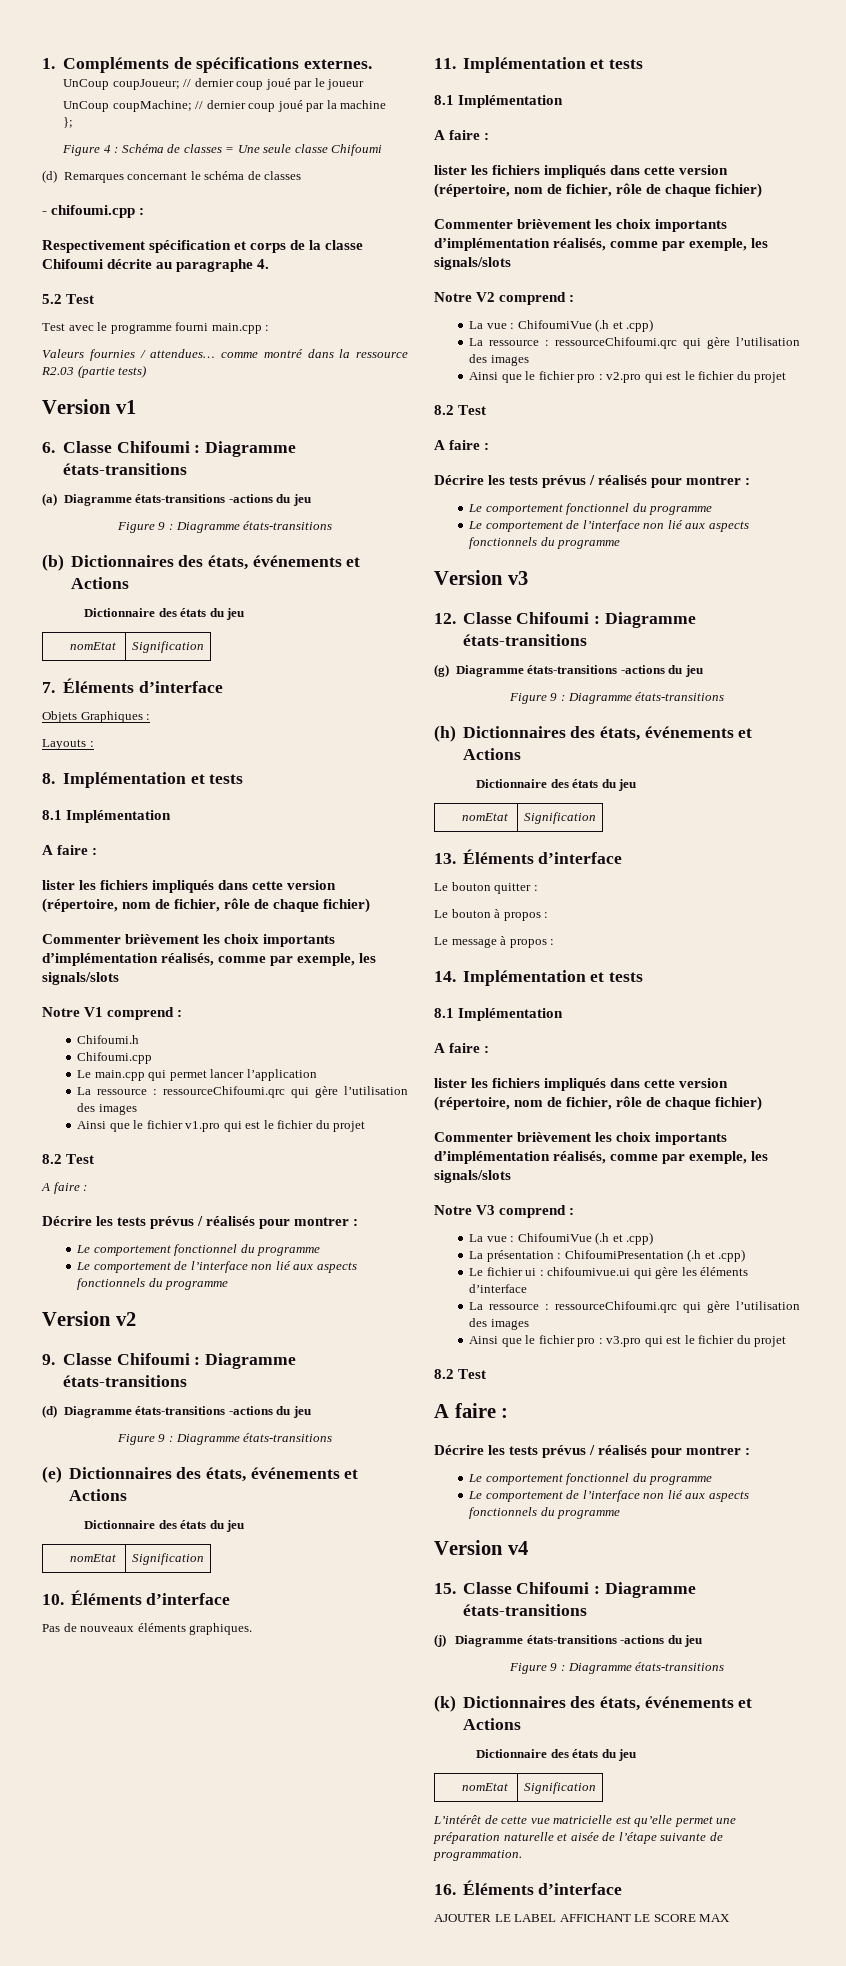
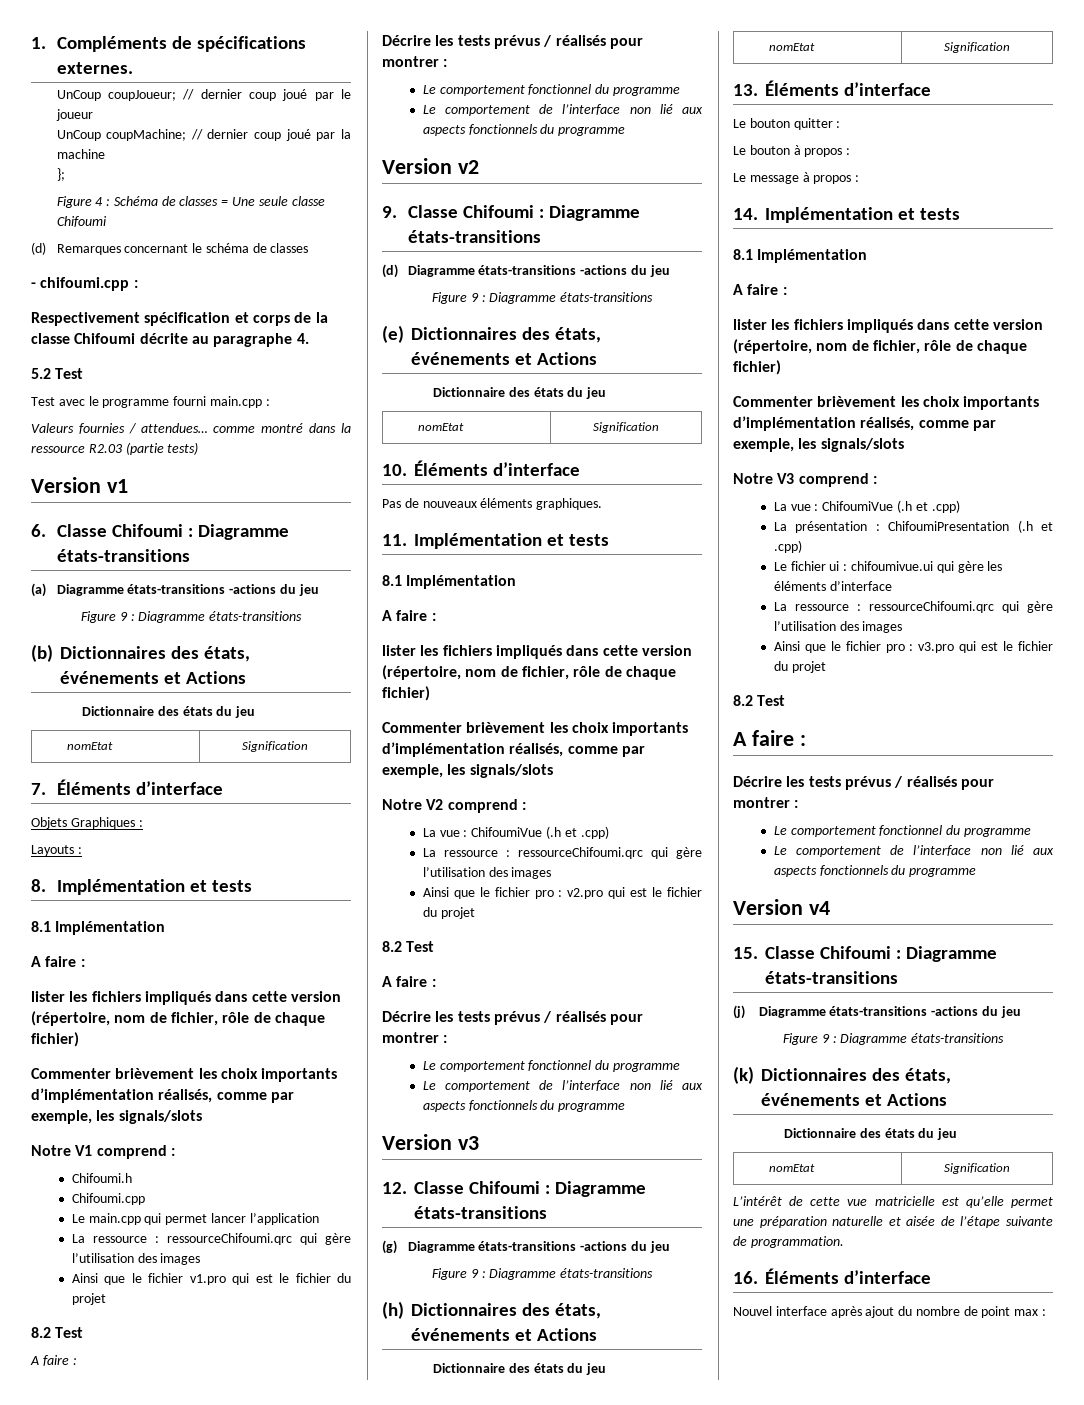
[434,1914,731,1922] AJOUTER LE LABEL AFFICHANT LE SCORE MAX -> [733,1306,1047,1318] Nouvel interface après ajout du nombre de point max :

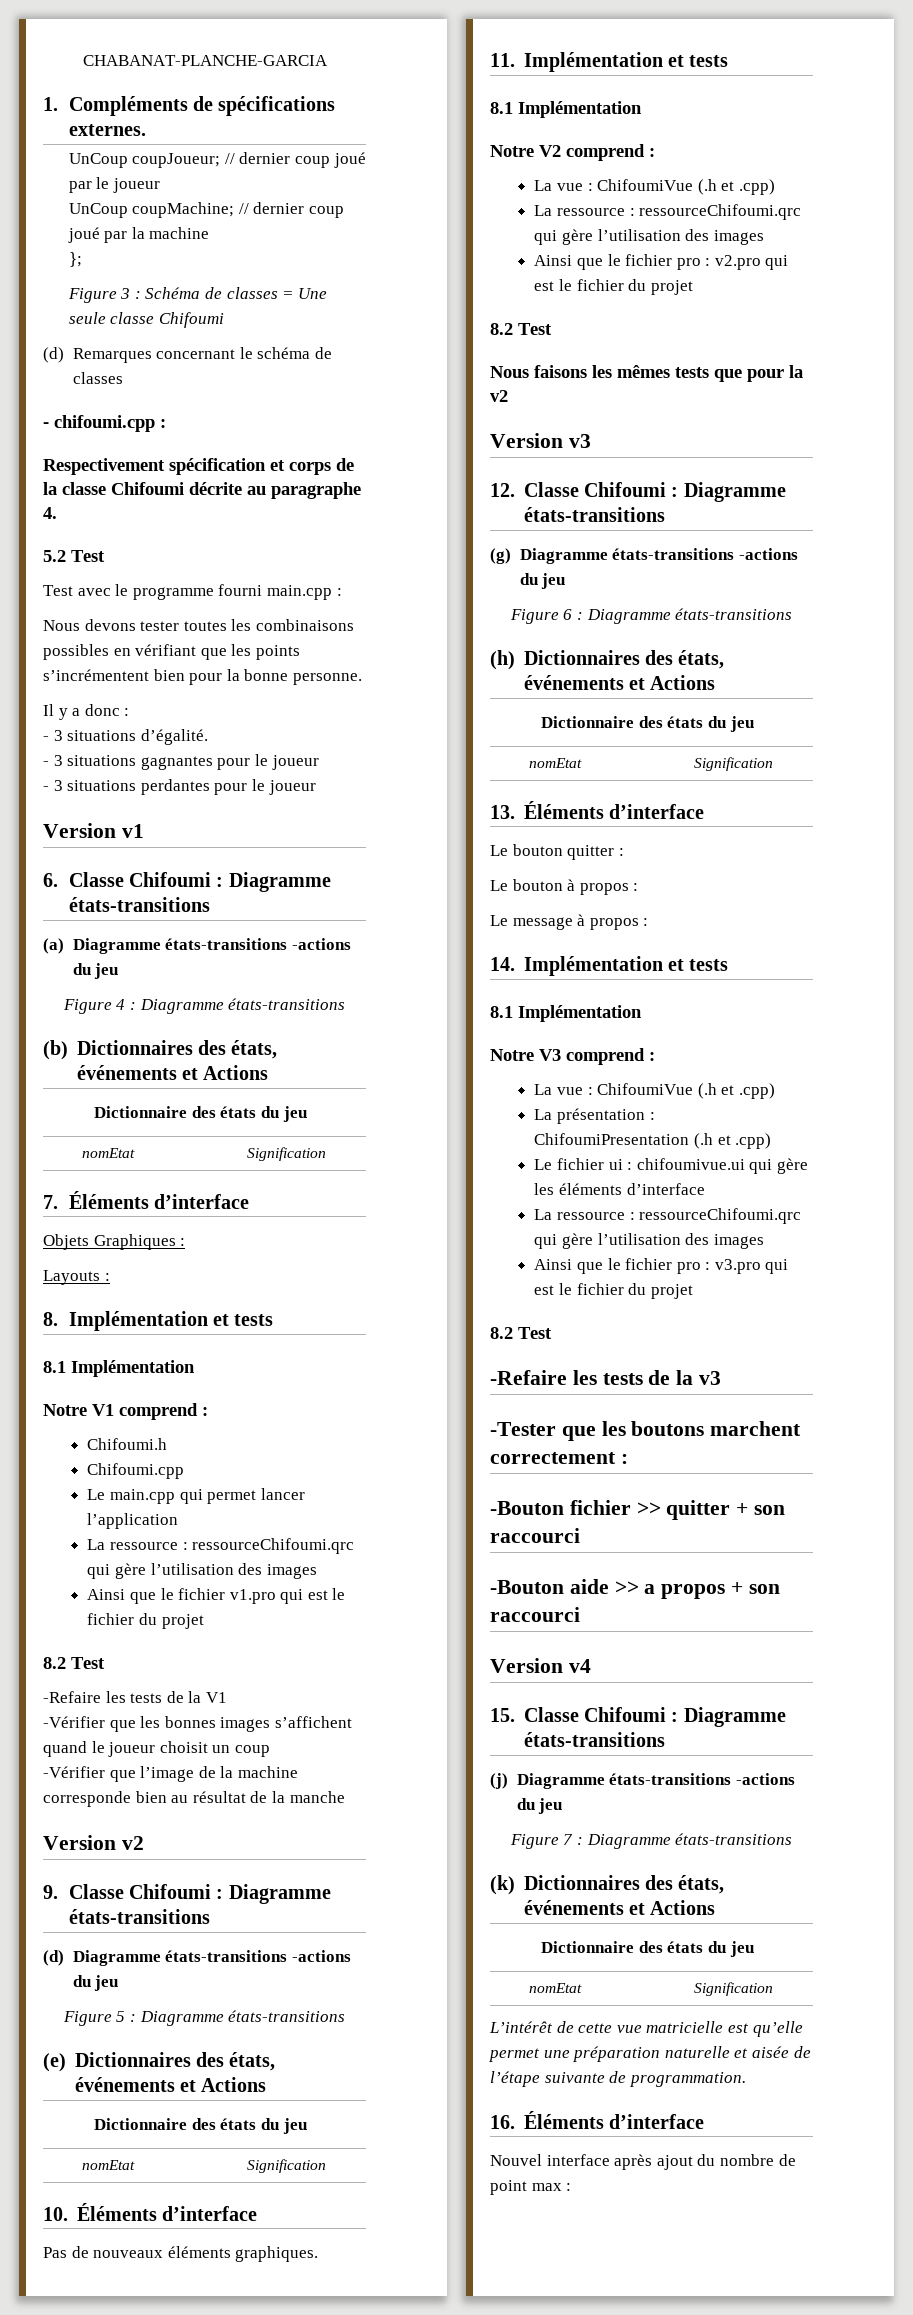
(31, 43) none -> [82,55,328,66] CHABANAT-PLANCHE-GARCIA //
[95,197,104,206] 4 -> [120,288,131,299] 3
[31,423,351,434] [31,442,199,455] Valeurs fournies / attendues… comme montré dans la ressource R2.03 (partie tests) -> [43,619,354,631] [43,644,300,660] [43,669,362,685] [43,704,130,720] [43,729,208,745] [43,754,319,770] [43,779,316,795] Nous devons tester toutes les combinaisons possibles en vérifiant que les points s’incrémentent bien pour la bonne personne. // Il y a donc : // - 3 situations d’égalité. // - 3 situations gagnantes pour le joueur // - 3 situations perdantes pour le joueur
[119,612,128,621] 9 -> [116,999,126,1010] 4
[31,956,85,967] [31,991,341,1005] [31,1011,325,1026] [31,1032,79,1047] [31,1068,338,1082] [31,1088,294,1103] [31,1110,202,1124] // A faire : // lister les fichiers impliqués dans cette version (répertoire, nom de fichier, rôle de chaque fichier) // Commenter brièvement les choix importants d’implémentation réalisés, comme par exemple, les signals/slots -> (195, 1368) none
[30,1355,77,1366] [382,35,643,49] [382,56,448,67] [422,84,681,96] [422,104,703,116] [422,124,626,136] A faire : // Décrire les tests prévus / réalisés pour montrer : // Le comportement fonctionnel du programme // Le comportement de l’interface non lié aux aspects fonctionnels du programme -> [43,1691,227,1703] [43,1716,352,1732] [43,1741,270,1757] [43,1766,298,1782] [43,1791,345,1807] -Refaire les tests de la V1 // -Vérifier que les bonnes images s’affichent quand le joueur choisit un coup // -Vérifier que l’image de la machine corresponde bien au résultat de la manche
[470,293,479,302] 9 -> [116,2011,126,2022] 5
[382,610,436,621] [382,645,692,659] [382,665,676,680] [382,686,430,701] [382,722,689,736] [382,742,645,757] [382,764,553,778] // A faire : // lister les fichiers impliqués dans cette version (répertoire, nom de fichier, rôle de chaque fichier) // Commenter brièvement les choix importants d’implémentation réalisés, comme par exemple, les signals/slots -> (642, 109) none
[382,976,436,987] [382,1011,643,1025] [382,1032,448,1043] [422,1060,681,1072] [422,1080,703,1092] [422,1100,626,1112] A faire : // Décrire les tests prévus / réalisés pour montrer : // Le comportement fonctionnel du programme // Le comportement de l’interface non lié aux aspects fonctionnels du programme -> [490,365,803,382] [490,390,508,402] Nous faisons les mêmes tests que pour la v2
[470,1269,479,1278] 9 -> [563,609,573,620] 6
[733,284,787,295] [733,319,1043,333] [733,339,1027,354] [733,360,781,375] [733,396,1040,410] [733,416,996,431] [733,438,904,452] // A faire : // lister les fichiers impliqués dans cette version (répertoire, nom de fichier, rôle de chaque fichier) // Commenter brièvement les choix importants d’implémentation réalisés, comme par exemple, les signals/slots -> (642, 1013) none
[733,730,806,746] [733,776,994,790] [733,797,799,808] [773,825,1032,837] [773,845,1054,857] [773,865,977,877] A faire : // Décrire les tests prévus / réalisés pour montrer : // Le comportement fonctionnel du programme // Le comportement de l’interface non lié aux aspects fonctionnels du programme -> [490,1370,722,1385] [490,1421,802,1441] [490,1452,628,1464] [490,1500,786,1520] [490,1528,580,1543] [490,1579,780,1599] [490,1607,580,1622] -Refaire les tests de la v3 // -Tester que les boutons marchent correctement : // -Bouton fichier >> quitter + son raccourci // -Bouton aide >> a propos + son raccourci
[821,1034,830,1043] 9 -> [563,1834,574,1845] 7

